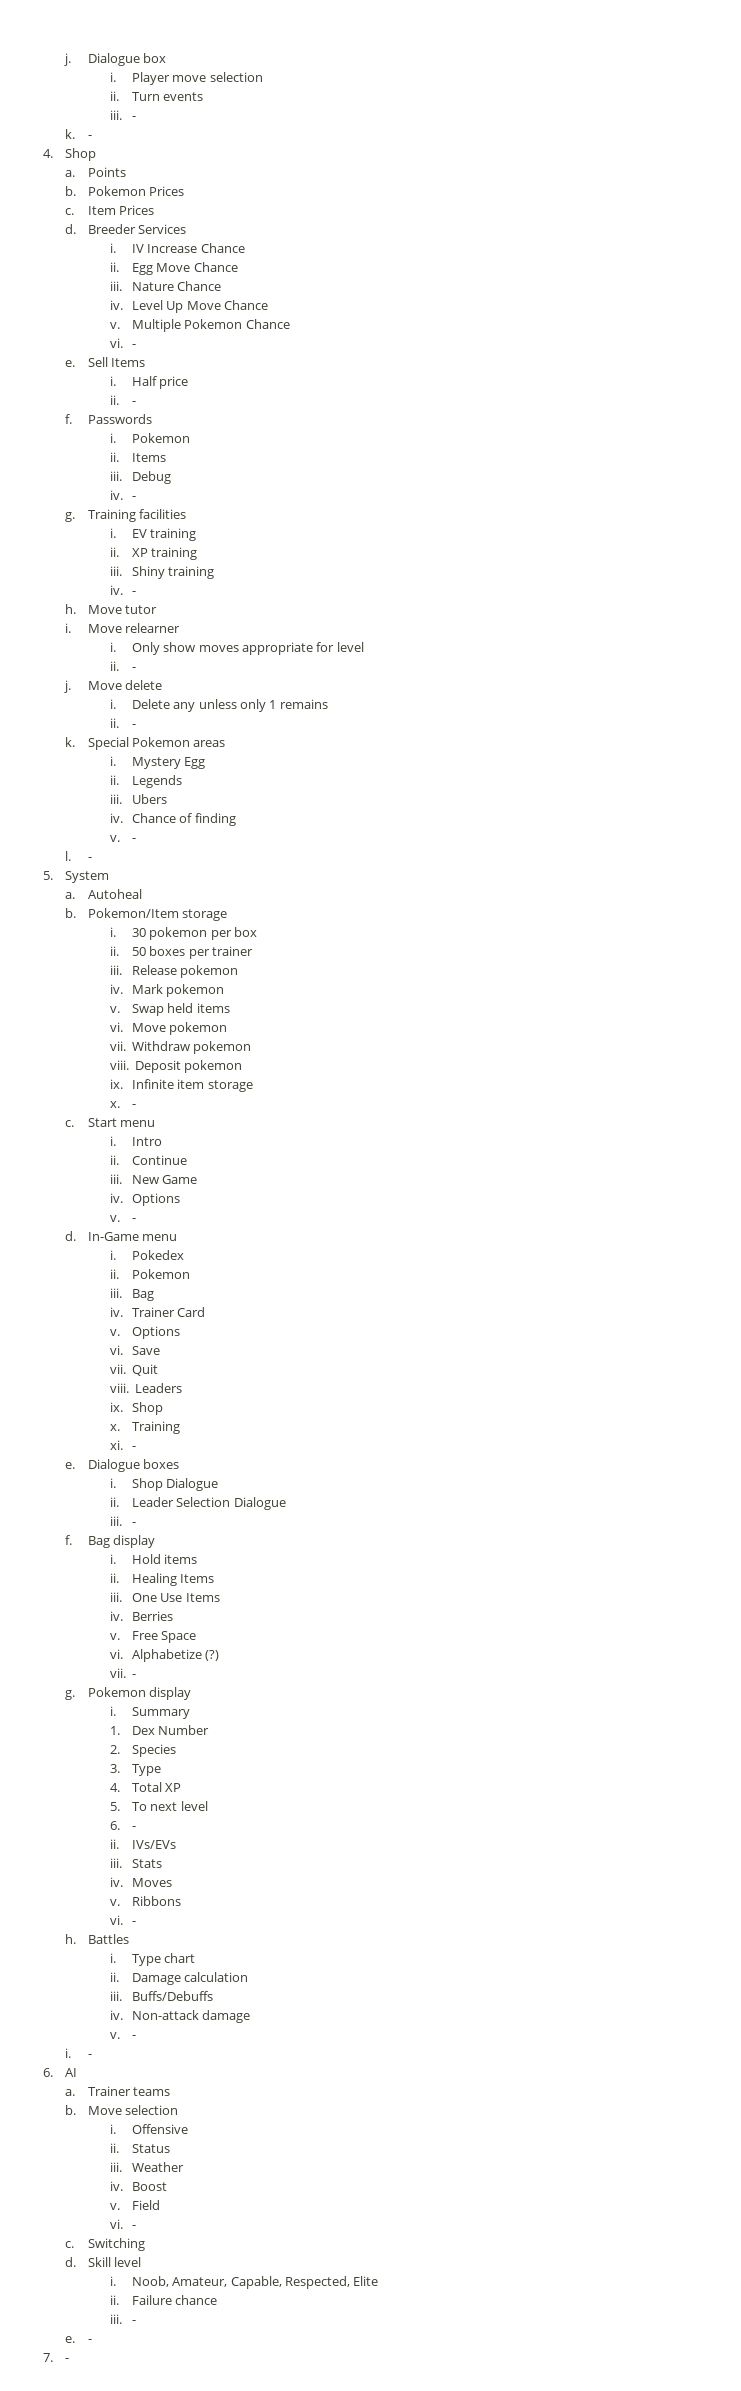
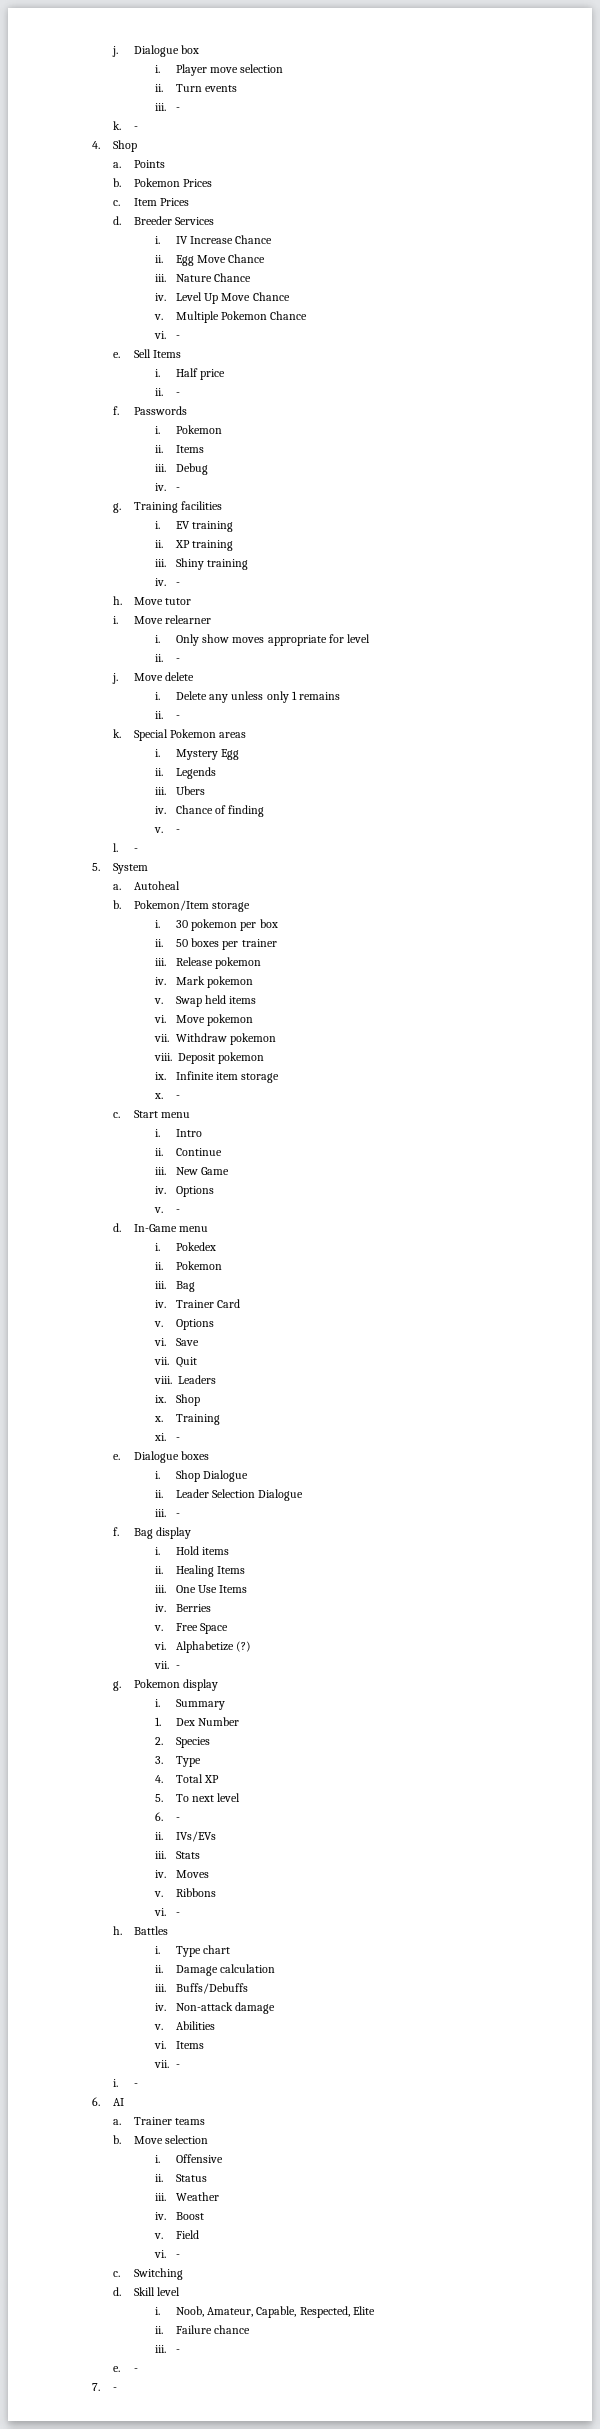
(120, 2035) none -> [176,2021,216,2030] [154,2041,205,2049] [154,2060,170,2068] Abilities // vi. Items // vii.

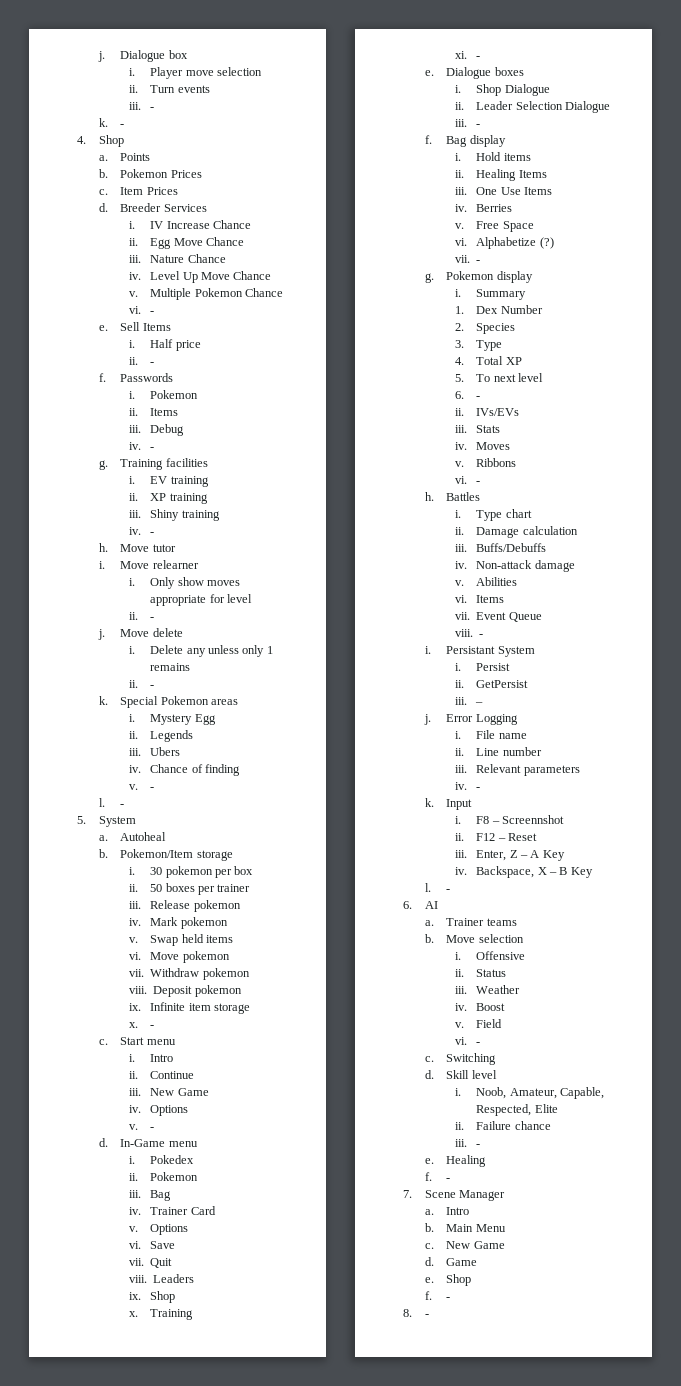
[176,2064,181,2068] [113,2079,119,2087] - // i. -> [476,612,542,622] [454,629,484,637] [424,646,535,657] [454,663,511,671] [454,680,529,688] [454,697,484,705] [423,714,518,725] [454,730,527,739] [454,747,542,756] [454,764,580,776] [454,782,481,790] [424,798,473,810] [454,815,565,824] [454,833,538,841] [454,850,565,861] [454,866,593,878] [424,883,431,892] Event Queue // viii. - // i. Persistant System // i. Persist // ii. GetPersist // iii. – // j. Error Logging // i. File name // ii. Line number // iii. Relevant parameters // iv. - // k. Input // i. F8 – Screennshot // ii. F12 – Reset // iii. Enter, Z – A Key // iv. Backspace, X – B Key // l.
[134,2368,139,2372] [92,2383,101,2391] - // 7. -> [446,1155,487,1167] [424,1172,451,1181] [403,1190,506,1201] [424,1207,470,1215] [424,1223,506,1232] [424,1241,505,1249] [424,1257,478,1266] [424,1274,472,1286] [424,1291,451,1300] [403,1309,413,1317] Healing // f. - // 7. Scene Manager // a. Intro // b. Main Menu // c. New Game // d. Game // e. Shop // f. - // 8.

